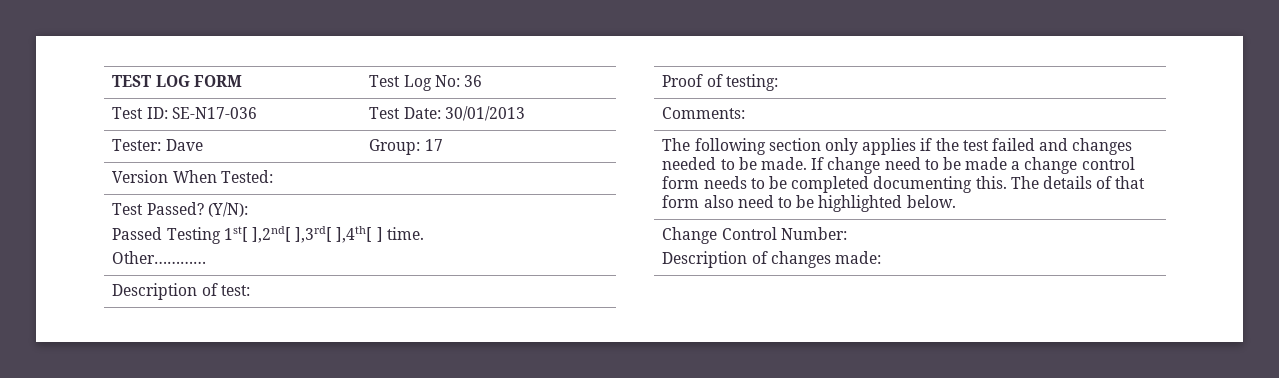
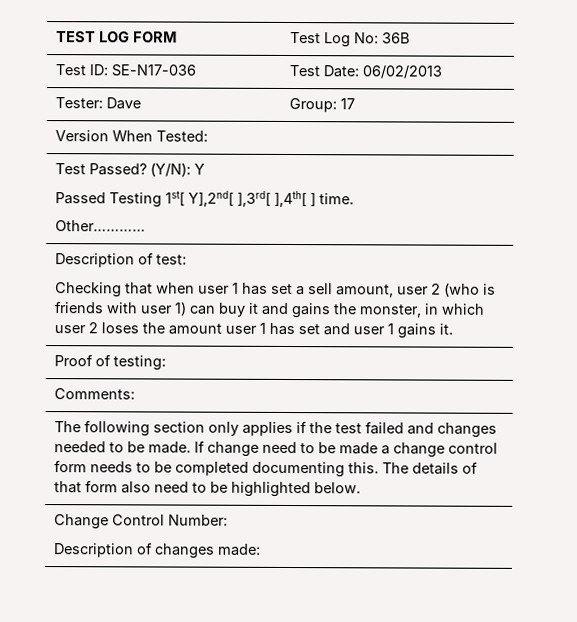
[463,75,482,87] 36 -> [381,32,410,44] 36B
[444,106,525,121] 30/01/2013 -> [361,65,442,79] 06/02/2013
(248, 209) none -> [193,163,205,175] Y
[251,226,291,243] ],2nd[ -> [187,190,234,207] Y],2nd[
(250, 290) none -> [54,282,496,298] [53,301,485,319] [53,322,453,339] // Checking that when user 1 has set a sell amount, user 2 (who is friends with user 1) can buy it and gains the monster, in which user 2 loses the amount user 1 has set and user 1 gains it.

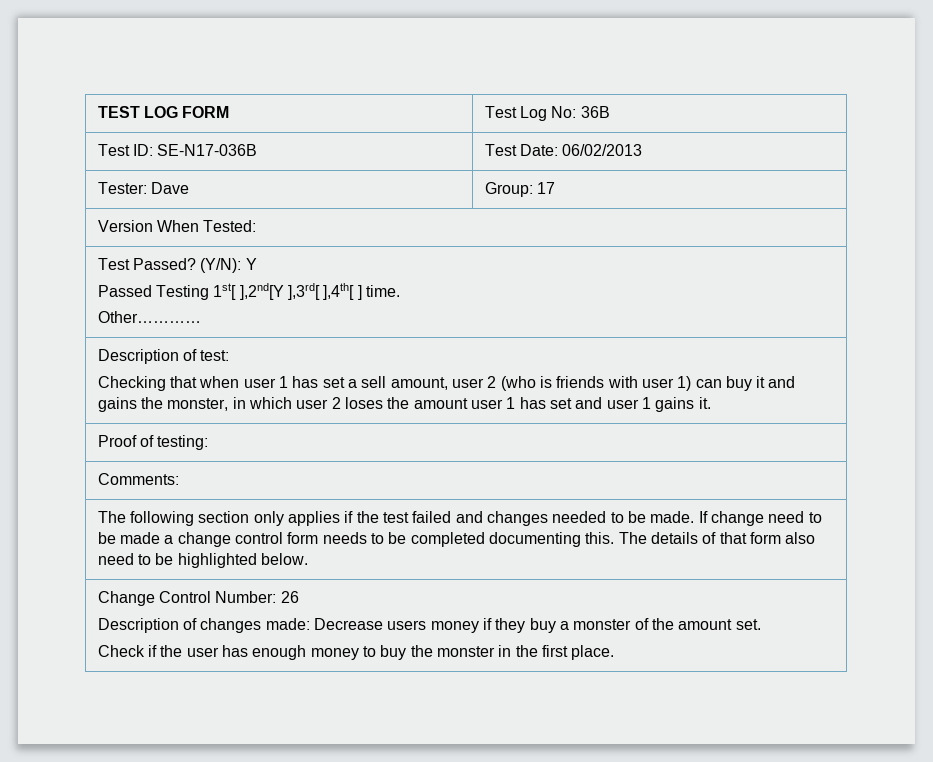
[110,64,196,77] SE-N17-036 -> [157,144,258,156] SE-N17-036B
[187,190,234,207] Y],2nd[ -> [239,283,284,300] ],2nd[Y
(228, 520) none -> [280,591,299,603] 26
(261, 549) none -> [314,618,761,633] [97,645,615,660] Decrease users money if they buy a monster of the amount set. // Check if the user has enough money to buy the monster in the first place.

